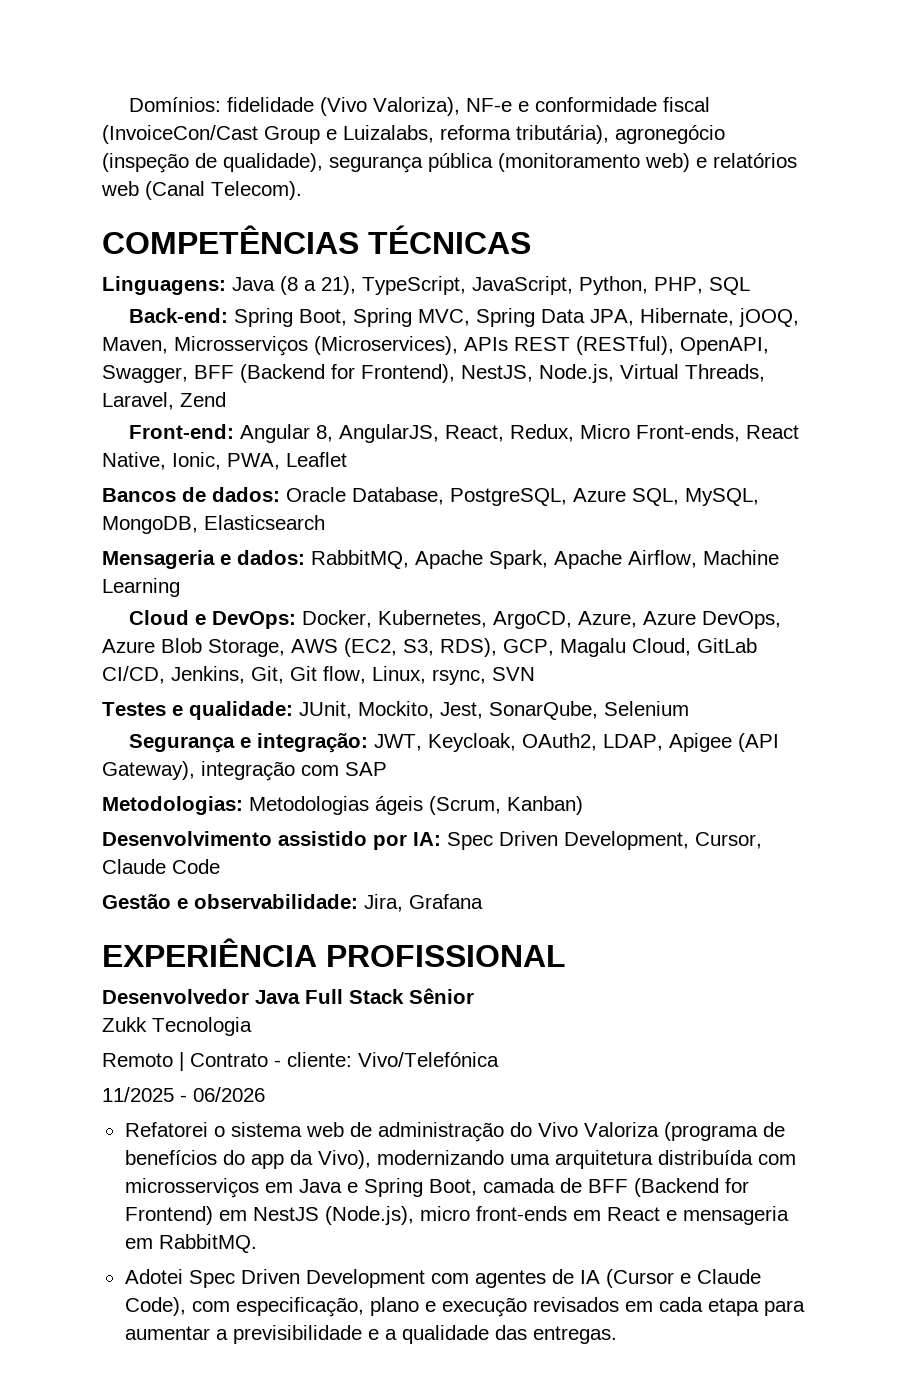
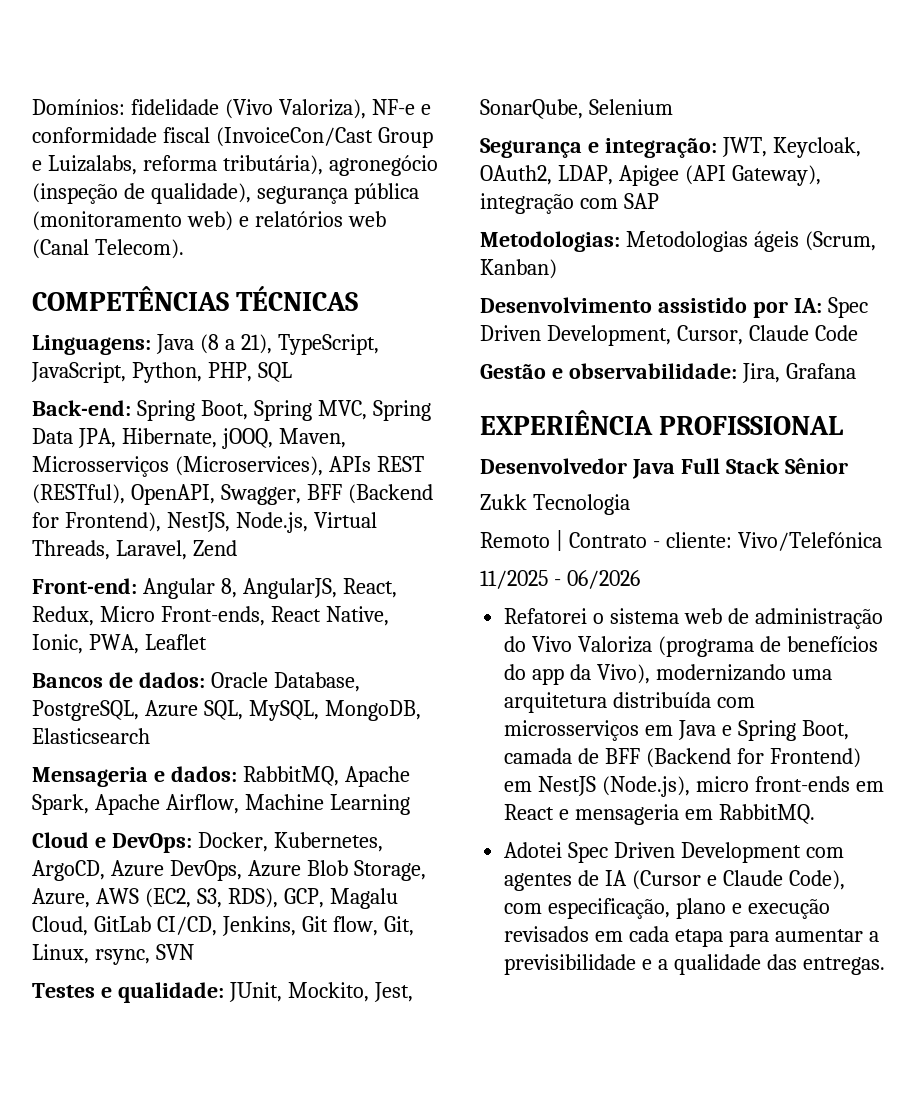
[578,611,638,628] Azure, -> (105, 870) none
(285, 648) none -> [32,888,90,908] Azure,
[251,666,284,684] Git, -> (296, 926) none
(366, 675) none -> [383,916,414,936] Git,

